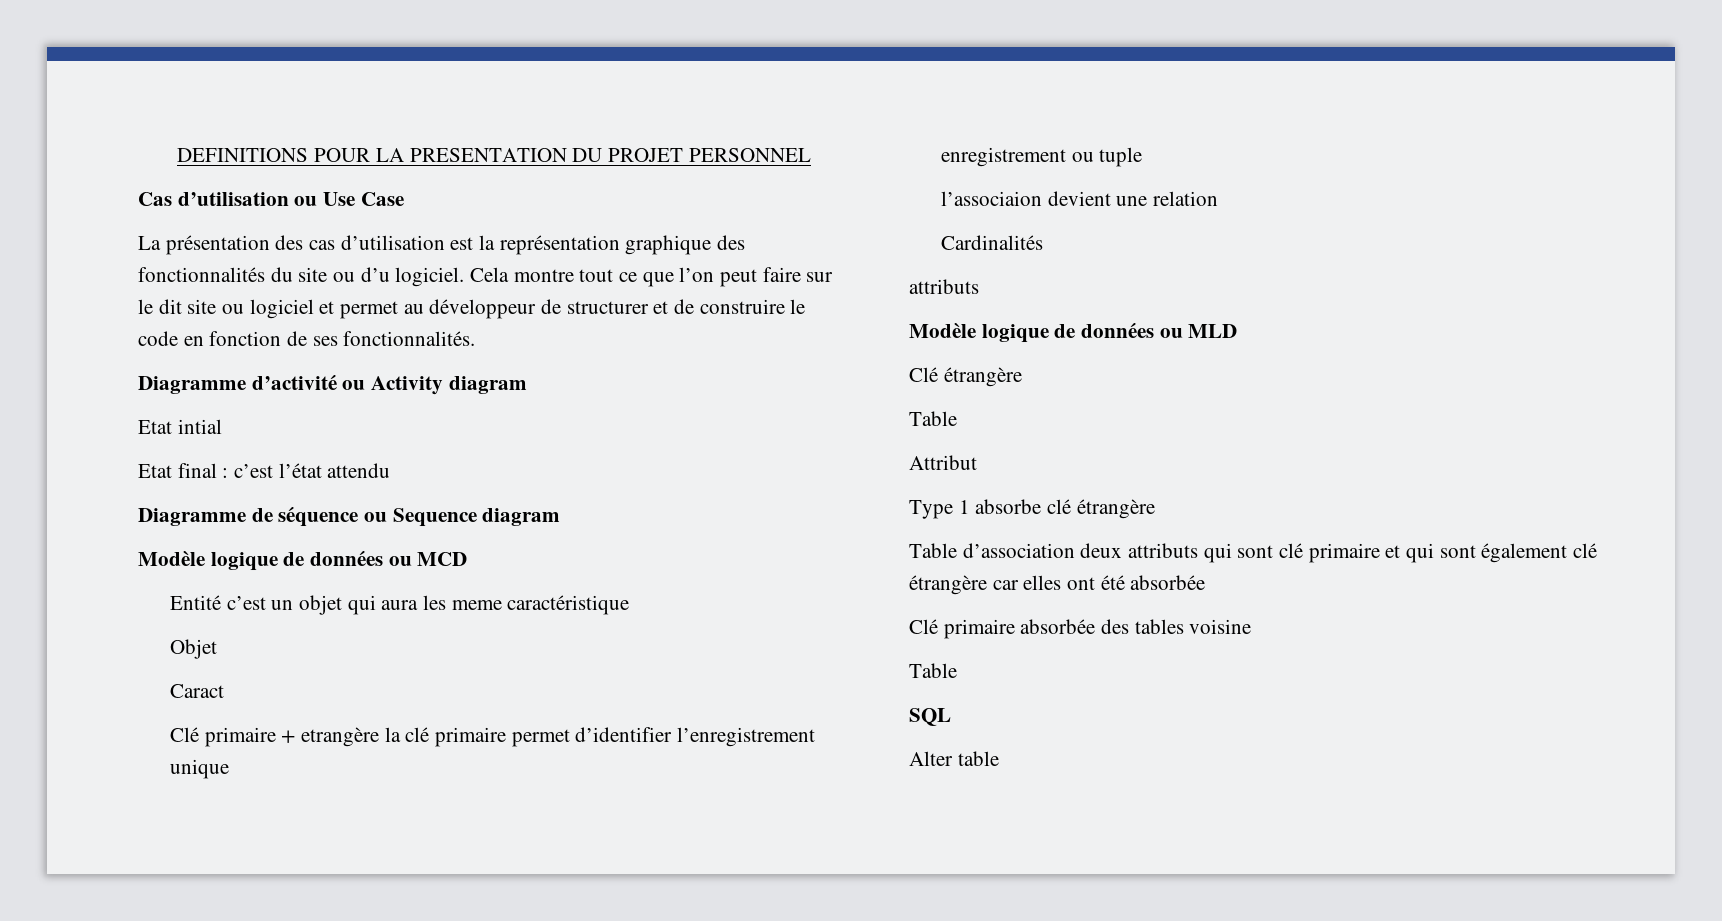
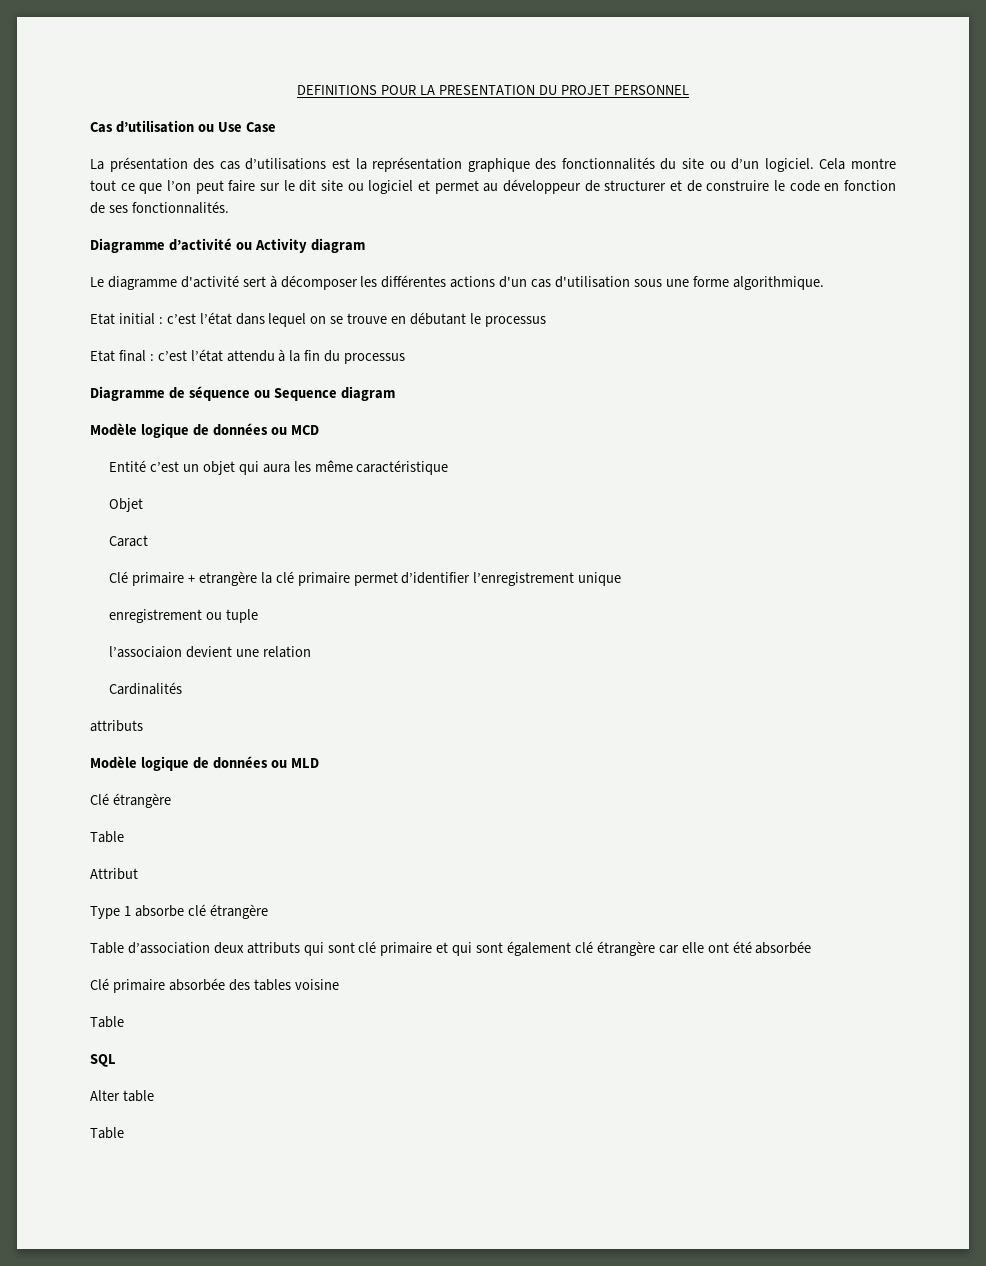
[340,235,445,250] d’utilisation -> [245,158,327,170] d’utilisations
[360,267,390,282] d’u -> [731,158,760,170] d’un
[138,419,222,434] Etat intial -> [90,275,824,290] [90,312,546,327] Le diagramme d'activité sert à décomposer les différentes actions d'un cas d'utilisation sous une forme algorithmique. // Etat initial : c’est l’état dans lequel on se trouve en débutant le processus
(391, 470) none -> [278,349,406,364] à la fin du processus
[451,600,502,610] meme -> [314,460,353,472] même
[1023,575,1062,590] elles -> [681,942,704,953] elle
(999, 758) none -> [90,1127,124,1139] // Table

